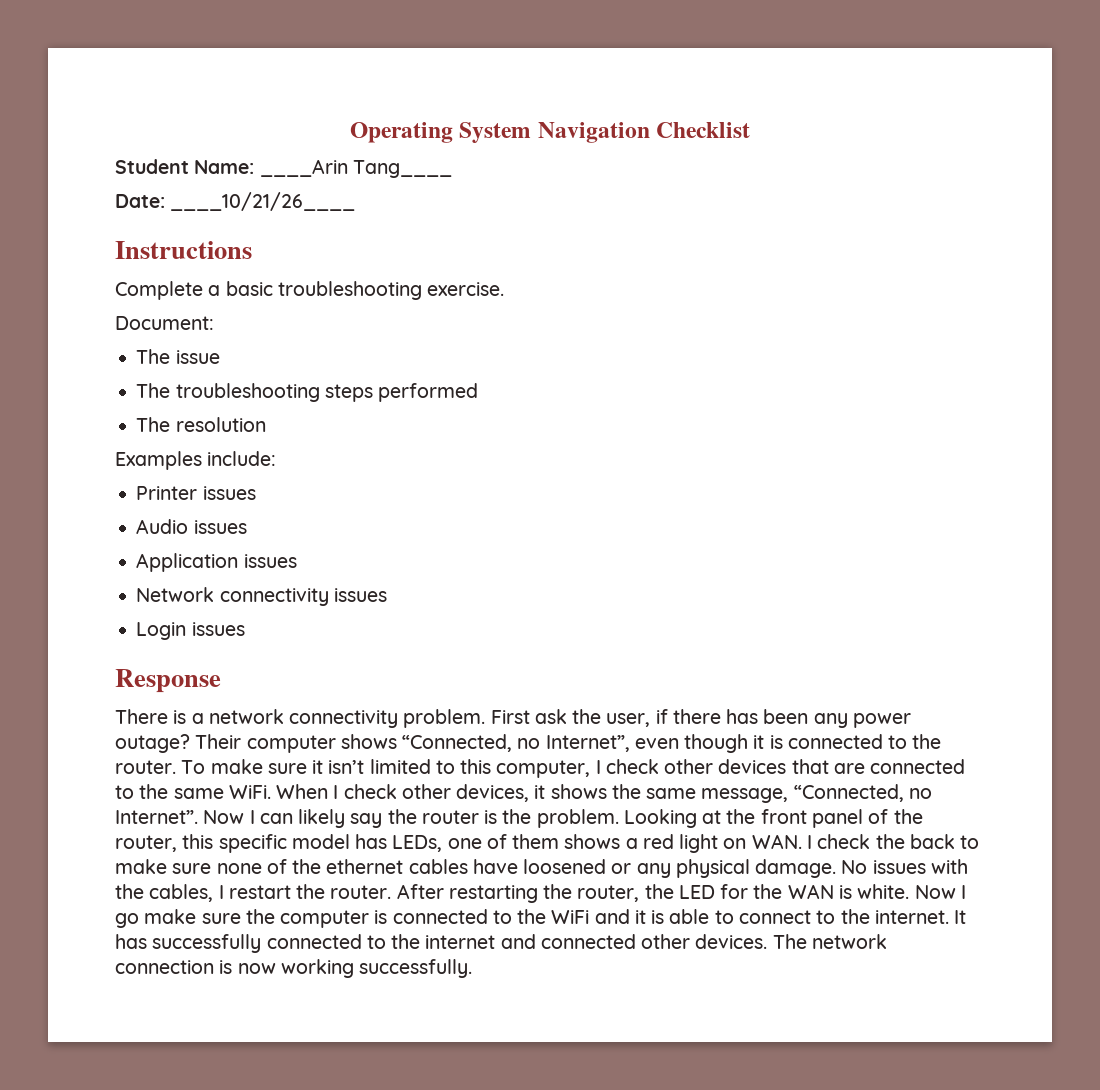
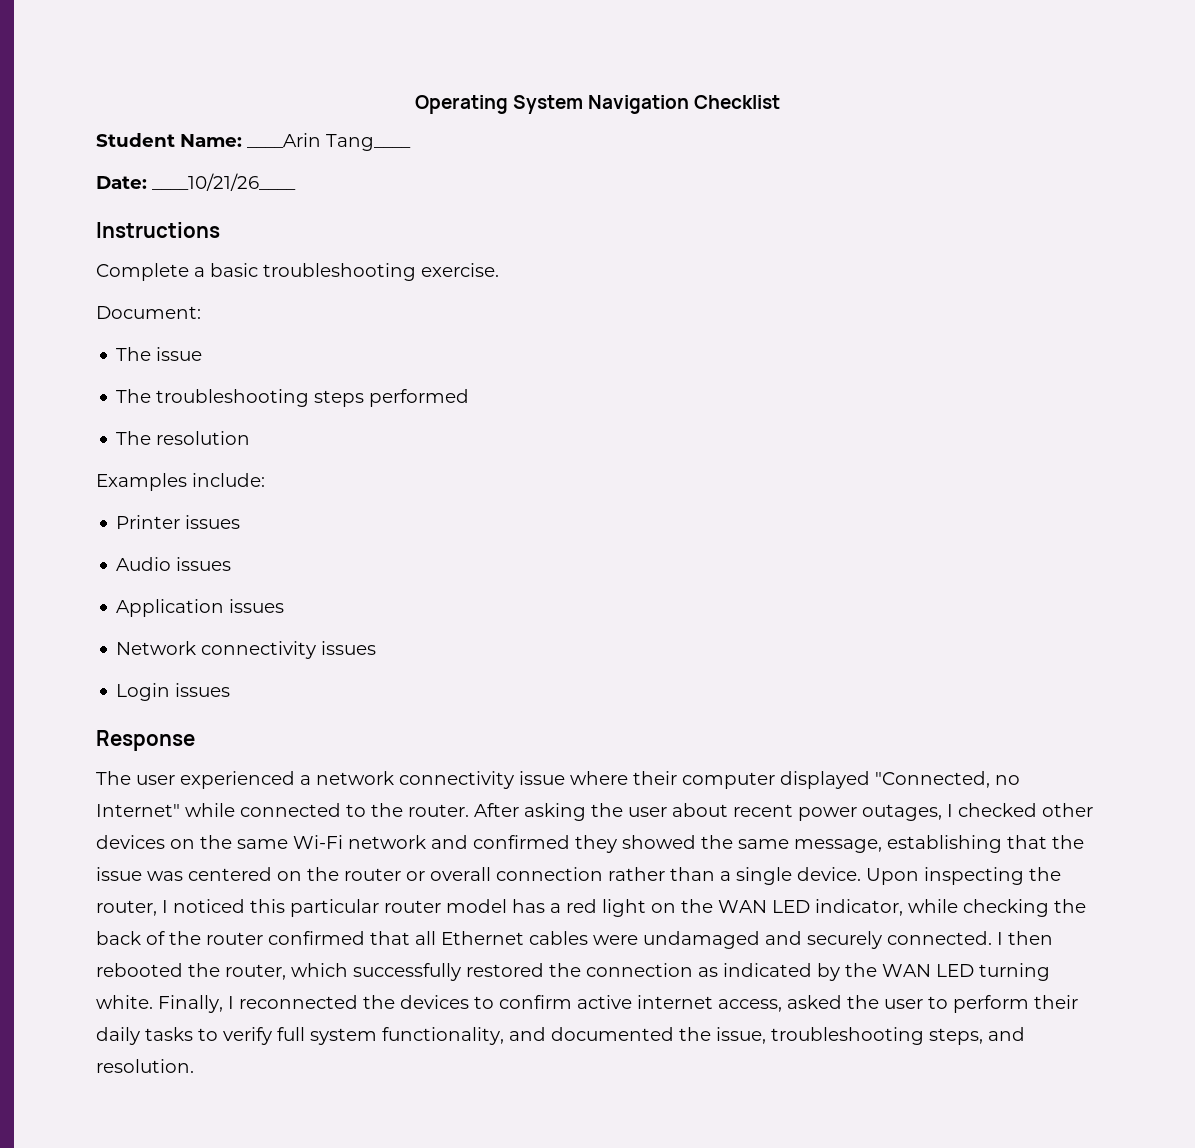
[115,709,911,728] [115,734,942,753] [115,759,966,778] [115,784,932,803] [115,809,923,828] [115,834,980,853] [115,859,968,878] [115,884,966,903] [115,909,967,928] [115,934,887,953] [115,959,473,978] There is a network connectivity problem. First ask the user, if there has been any power outage? Their computer shows “Connected, no Internet”, even though it is connected to the router. To make sure it isn’t limited to this computer, I check other devices that are connected to the same WiFi. When I check other devices, it shows the same message, “Connected, no Internet”. Now I can likely say the router is the problem. Looking at the front panel of the router, this specific model has LEDs, one of them shows a red light on WAN. I check the back to make sure none of the ethernet cables have loosened or any physical damage. No issues with the cables, I restart the router. After restarting the router, the LED for the WAN is white. Now I go make sure the computer is connected to the WiFi and it is able to connect to the internet. It has successfully connected to the internet and connected other devices. The network connection is now working successfully. -> [96,771,1020,789] [96,803,1093,821] [96,835,1084,853] [96,867,1061,885] [96,899,1086,917] [96,931,1053,949] [96,963,1050,981] [96,995,1078,1013] [96,1027,1025,1045] [96,1059,194,1073] The user experienced a network connectivity issue where their computer displayed "Connected, no Internet" while connected to the router. After asking the user about recent power outages, I checked other devices on the same Wi-Fi network and confirmed they showed the same message, establishing that the issue was centered on the router or overall connection rather than a single device. Upon inspecting the router, I noticed this particular router model has a red light on the WAN LED indicator, while checking the back of the router confirmed that all Ethernet cables were undamaged and securely connected. I then rebooted the router, which successfully restored the connection as indicated by the WAN LED turning white. Finally, I reconnected the devices to confirm active internet access, asked the user to perform their daily tasks to verify full system functionality, and documented the issue, troubleshooting steps, and resolution.

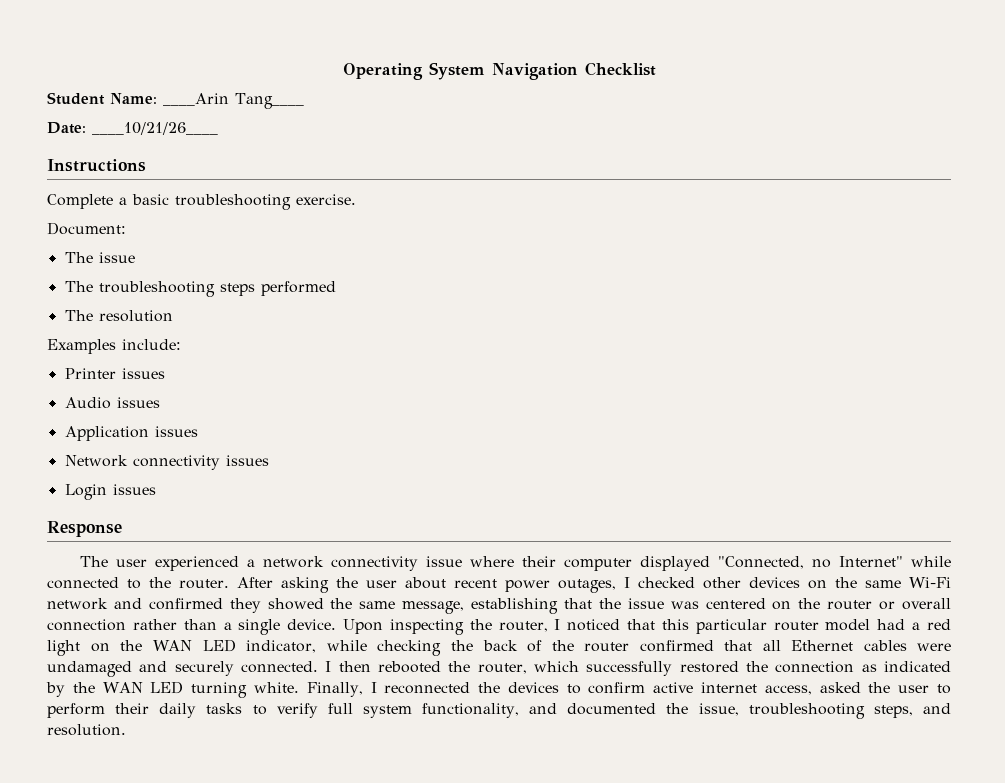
(245, 906) none -> [627,619,656,630] that
[512,899,545,913] has -> [877,619,906,630] had

